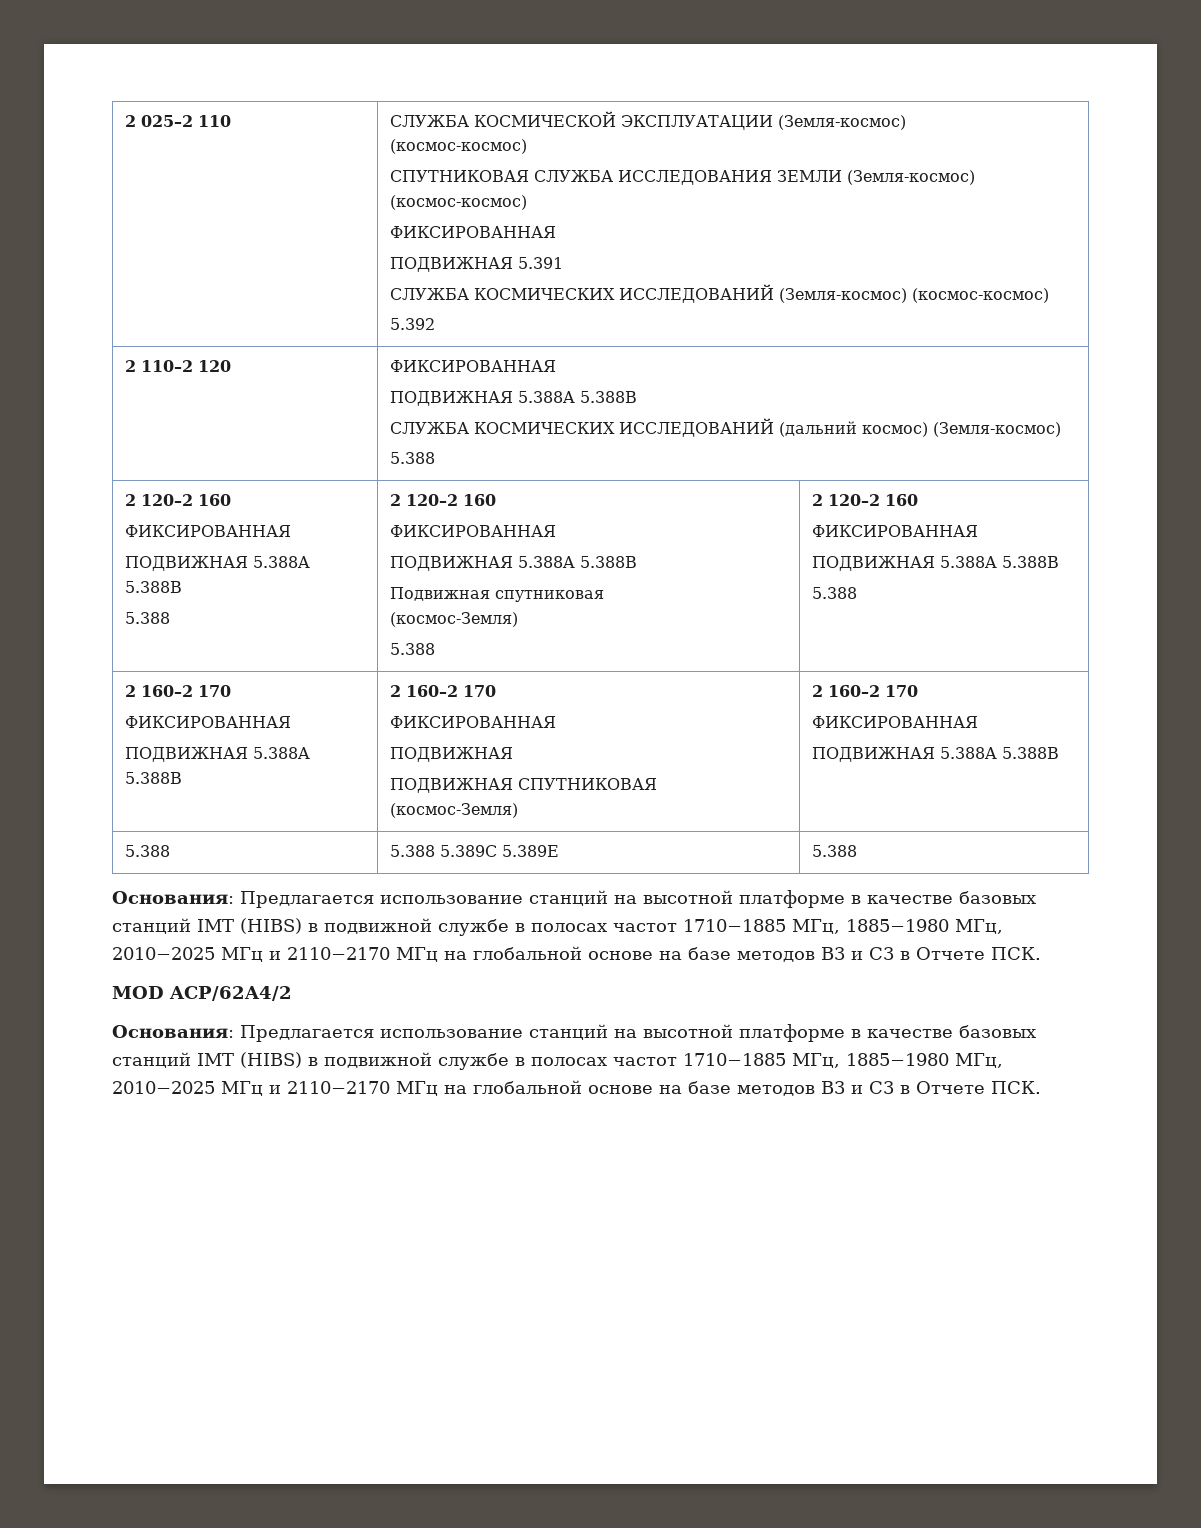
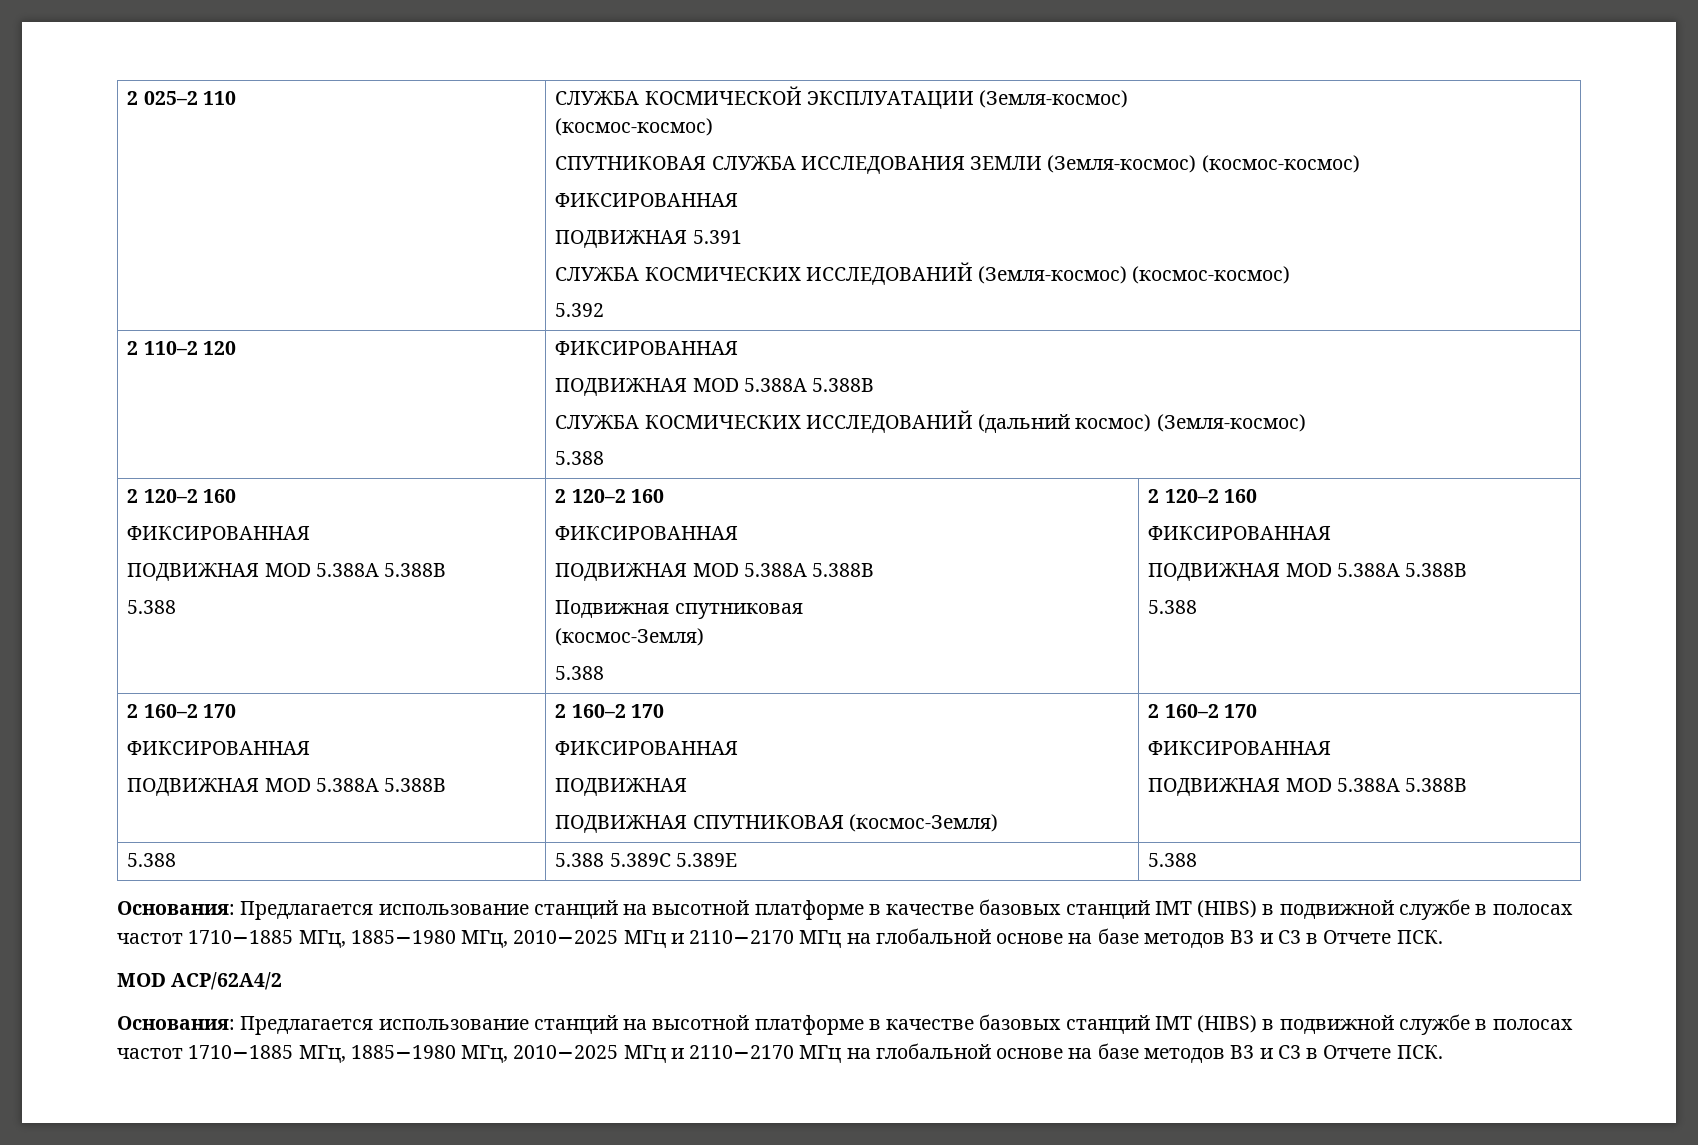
(514, 398) none -> [692,378,739,392] MOD
(249, 563) none -> [264,563,311,577] MOD
(514, 563) none -> [692,563,739,577] MOD
(936, 563) none -> [1285,563,1332,577] MOD
(249, 754) none -> [264,778,311,792] MOD
(936, 754) none -> [1285,778,1332,792] MOD

